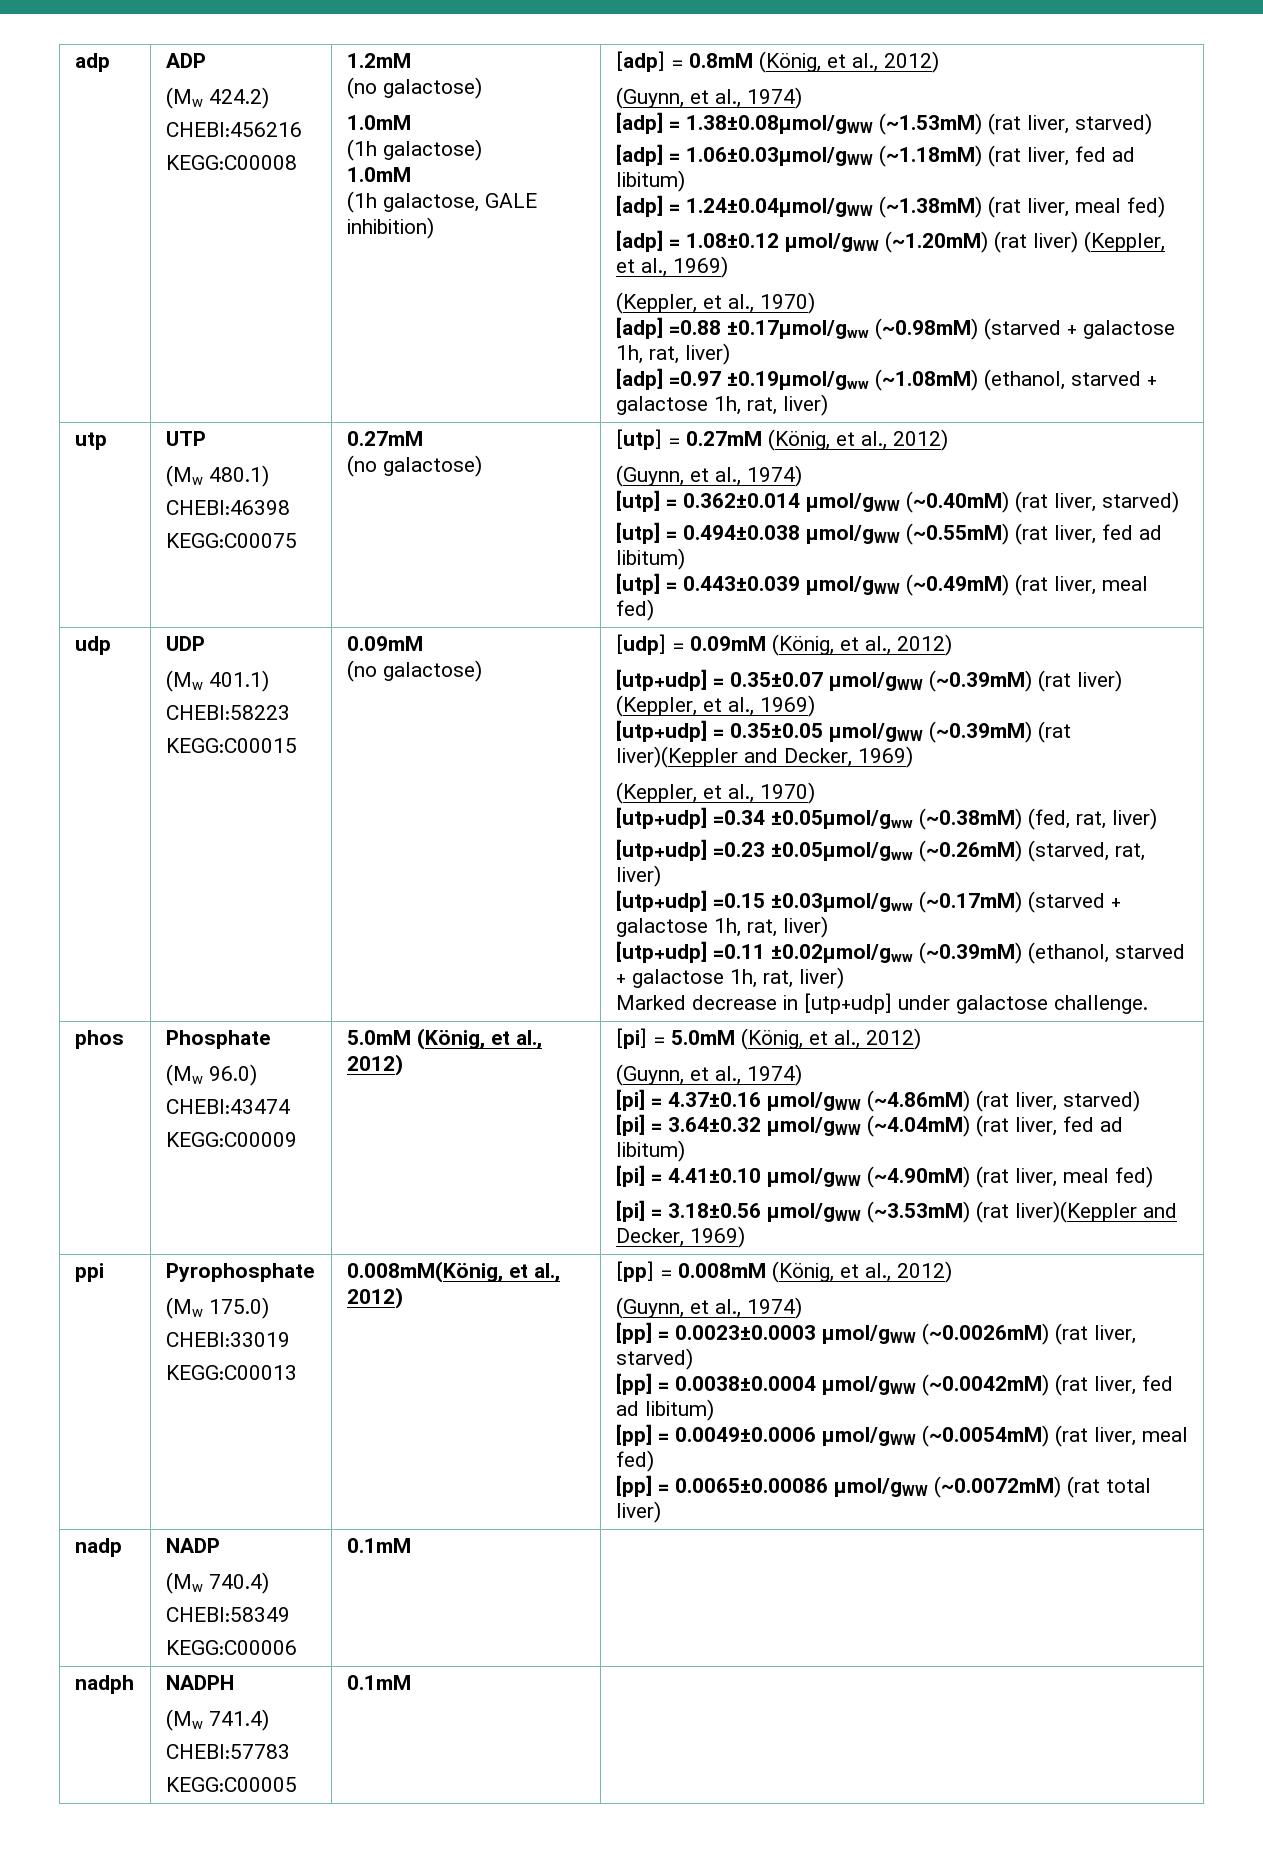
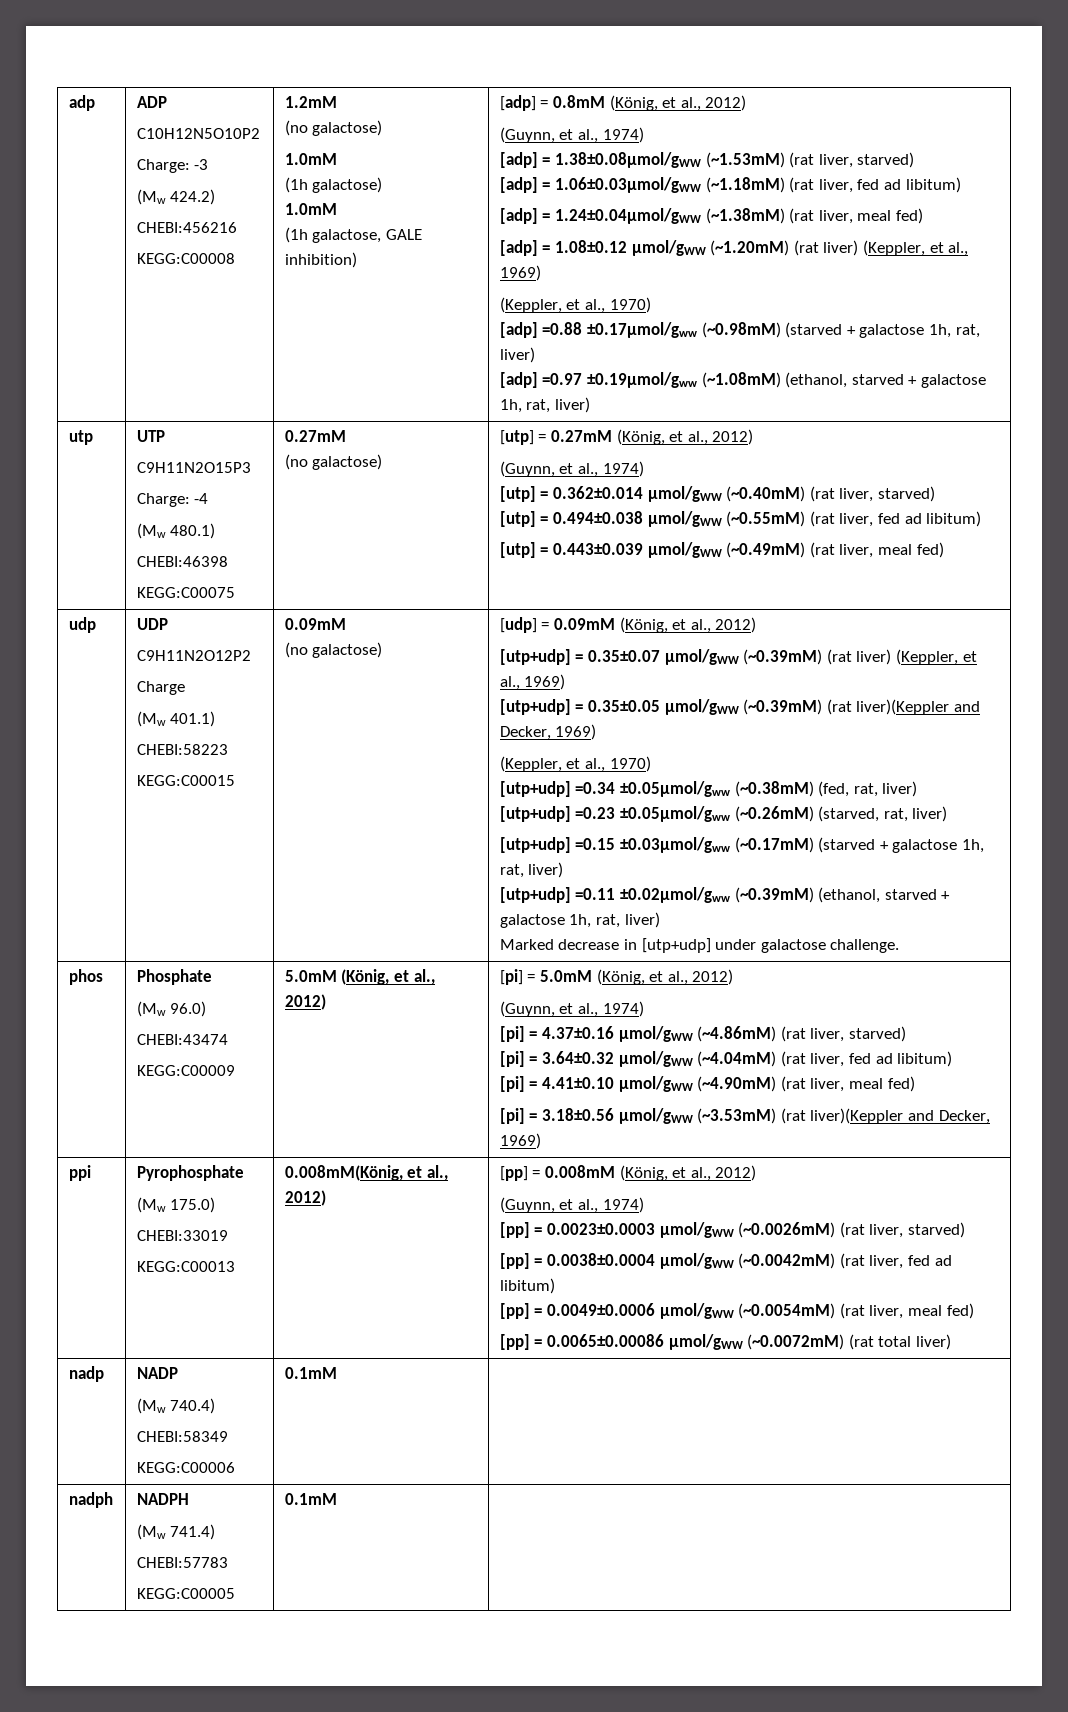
(206, 60) none -> [136,128,260,139] [136,159,209,173] // C10H12N5O10P2 // Charge: -3
(206, 438) none -> [136,462,251,473] [136,493,209,507] // C9H11N2O15P3 // Charge: -4
(205, 643) none -> [136,650,251,661] [136,681,185,695] // C9H11N2O12P2 // Charge

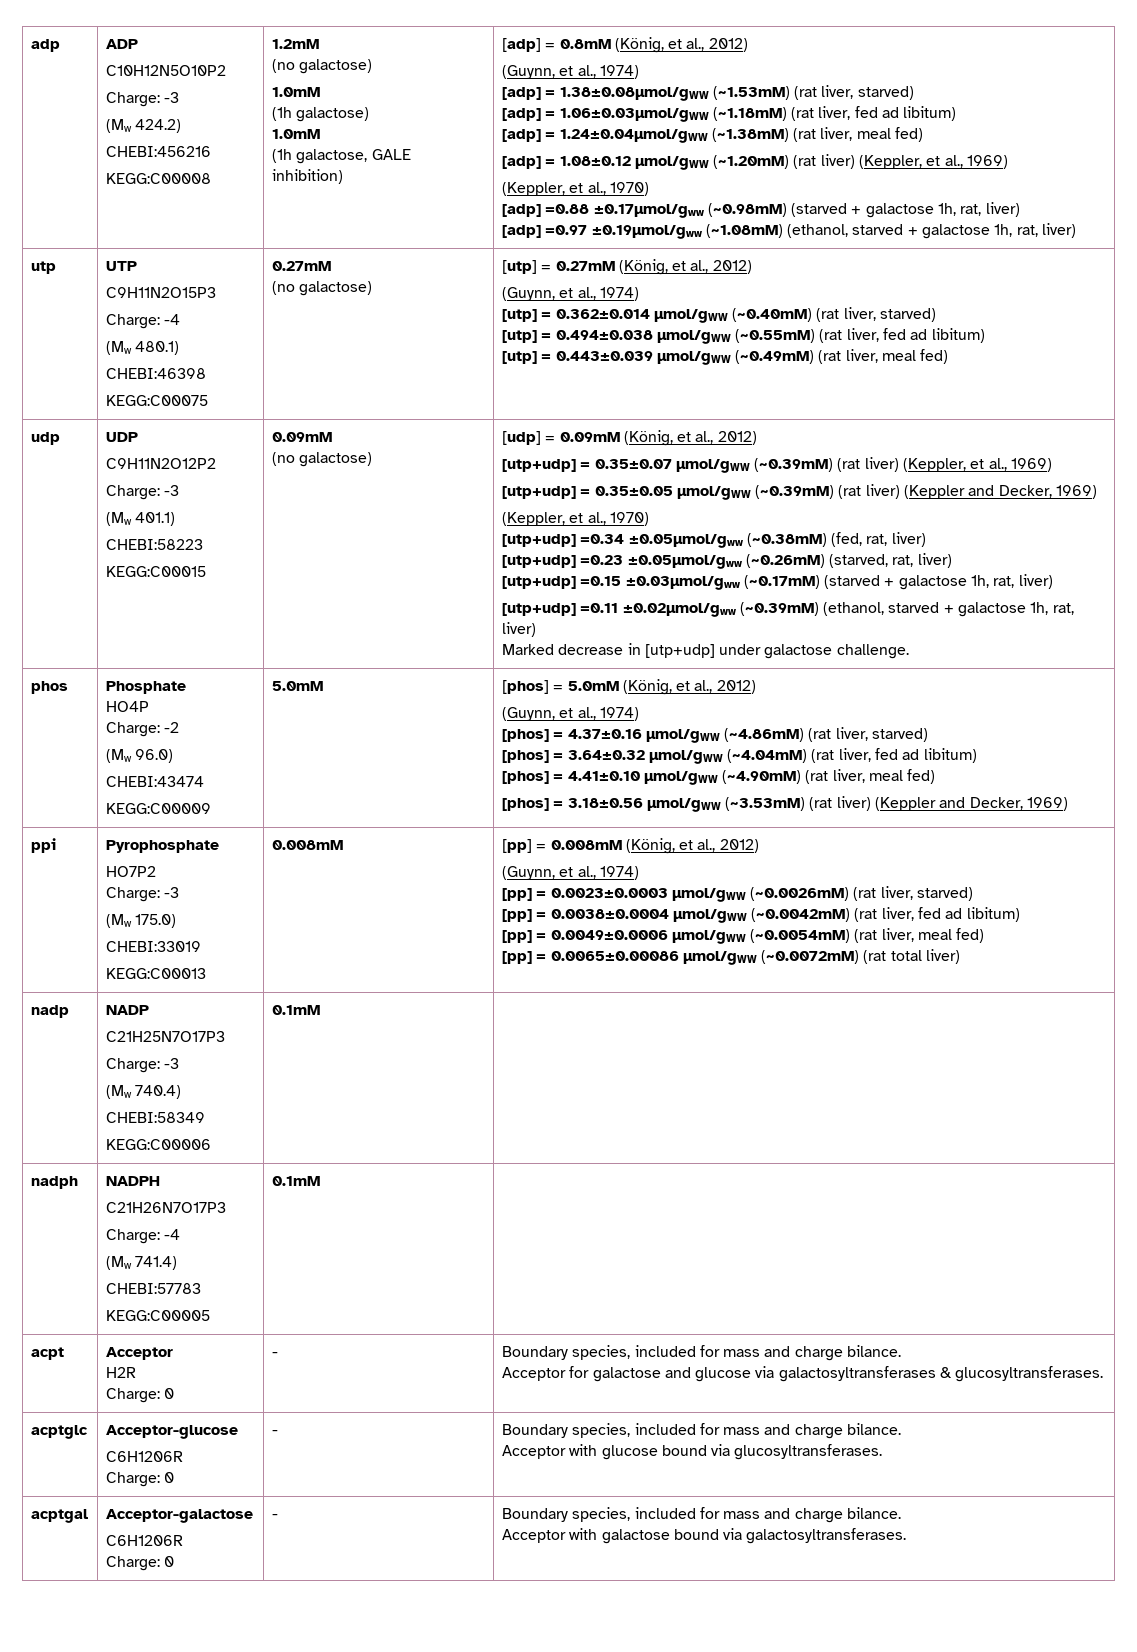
[136,681,185,695] Charge -> [105,485,180,500] Charge: -3
[856,699,950,715] liver)(Keppler -> [865,484,966,499] liver) (Keppler
(212, 977) none -> [105,701,149,712] [105,722,180,737] // HO4P // Charge: -2
[341,969,435,985] [284,994,326,1010] [499,969,523,985] (König, et al., 2012) | [pi] -> [501,680,549,694] | [phos]
[499,1026,525,1042] [pi] -> [501,729,549,742] [phos]
[499,1051,525,1067] [pi] -> [501,750,549,763] [phos]
[499,1076,525,1092] [pi] -> [501,771,549,784] [phos]
[499,1108,525,1124] [pi] -> [501,798,549,811] [phos]
[810,1108,904,1124] liver)(Keppler -> [836,796,937,811] liver) (Keppler
(244, 1173) none -> [105,866,156,877] [105,887,180,902] // HO7P2 // Charge: -3
[284,1165,448,1181] [284,1190,326,1206] 0.008mM(König, et al., 2012) -> [271,840,343,850] 0.008mM
(178, 1373) none -> [105,1031,225,1042] [105,1058,180,1073] // C21H25N7O17P3 // Charge: -3
(189, 1499) none -> [105,1202,226,1213] [105,1229,181,1244] // C21H26N7O17P3 // Charge: -4
(337, 1499) none -> [30,1347,64,1360] [105,1347,173,1360] [105,1367,136,1378] [105,1388,175,1403] [271,1352,278,1357] [501,1345,902,1361] [501,1366,1104,1382] [30,1425,88,1439] [105,1425,238,1439] [105,1451,183,1462] [105,1472,175,1487] [271,1430,278,1435] [501,1423,902,1439] [501,1444,883,1460] [30,1509,88,1523] [105,1509,253,1523] [105,1535,183,1546] [105,1556,175,1571] [271,1514,278,1519] [501,1507,902,1523] [501,1528,907,1544] // acpt | Acceptor // H2R // Charge: 0 | - | Boundary species, included for mass and charge bilance. // Acceptor for galactose and glucose via galactosyltransferases & glucosyltransferases. // acptglc | Acceptor-glucose // C6H1206R // Charge: 0 | - | Boundary species, included for mass and charge bilance. // Acceptor with glucose bound via glucosyltransferases. // acptgal | Acceptor-galactose // C6H1206R // Charge: 0 | - | Boundary species, included for mass and charge bilance. // Acceptor with galactose bound via galactosyltransferases.

